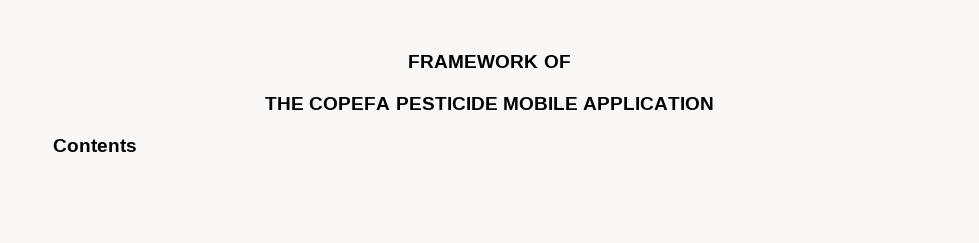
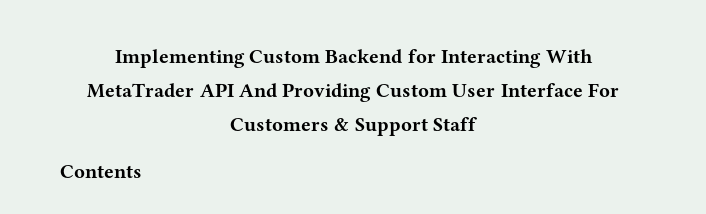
[408,55,571,68] [265,97,714,110] FRAMEWORK OF // THE COPEFA PESTICIDE MOBILE APPLICATION -> [114,49,593,68] [87,83,619,102] [229,117,478,136] Implementing Custom Backend for Interacting With MetaTrader API And Providing Custom User Interface For Customers & Support Staff

